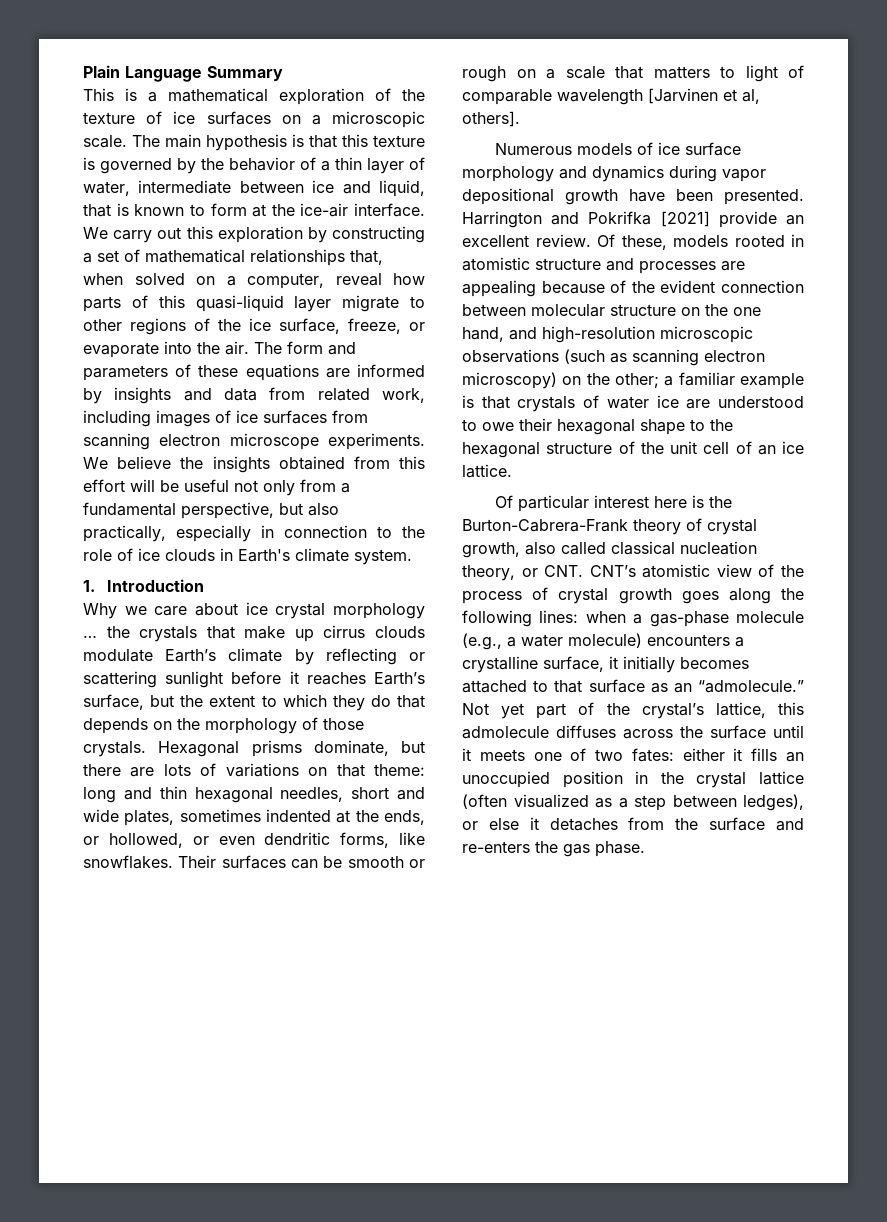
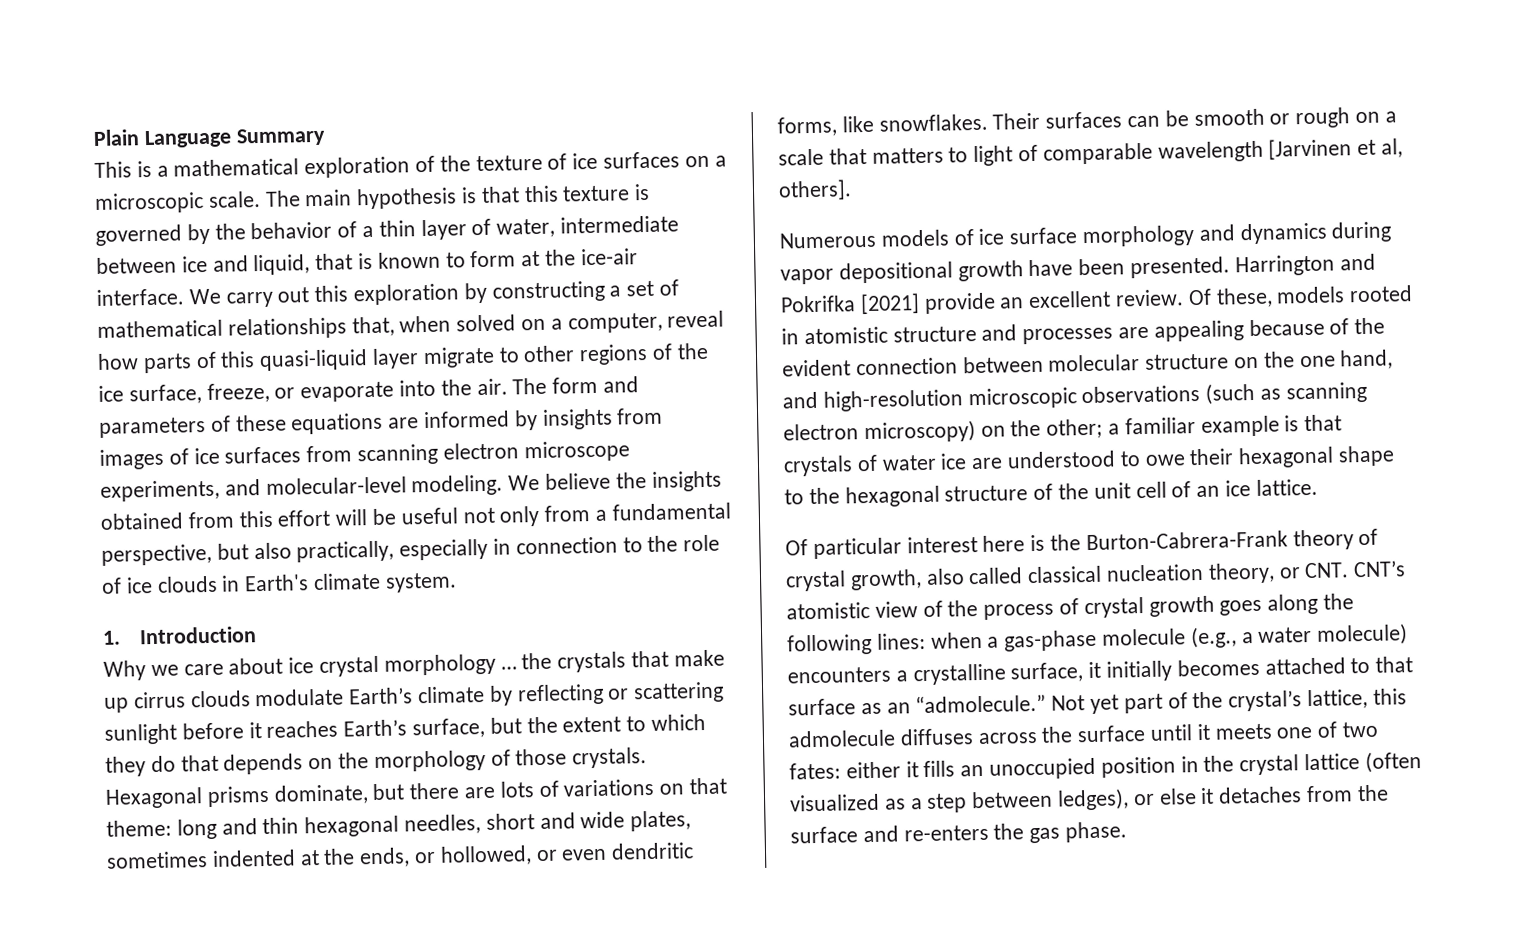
[183,387,425,403] [83,410,151,427] and data from related work, including -> [616,407,664,425] from
[328,433,425,450] experiments. -> [100,474,504,502] experiments, and molecular-level modeling.

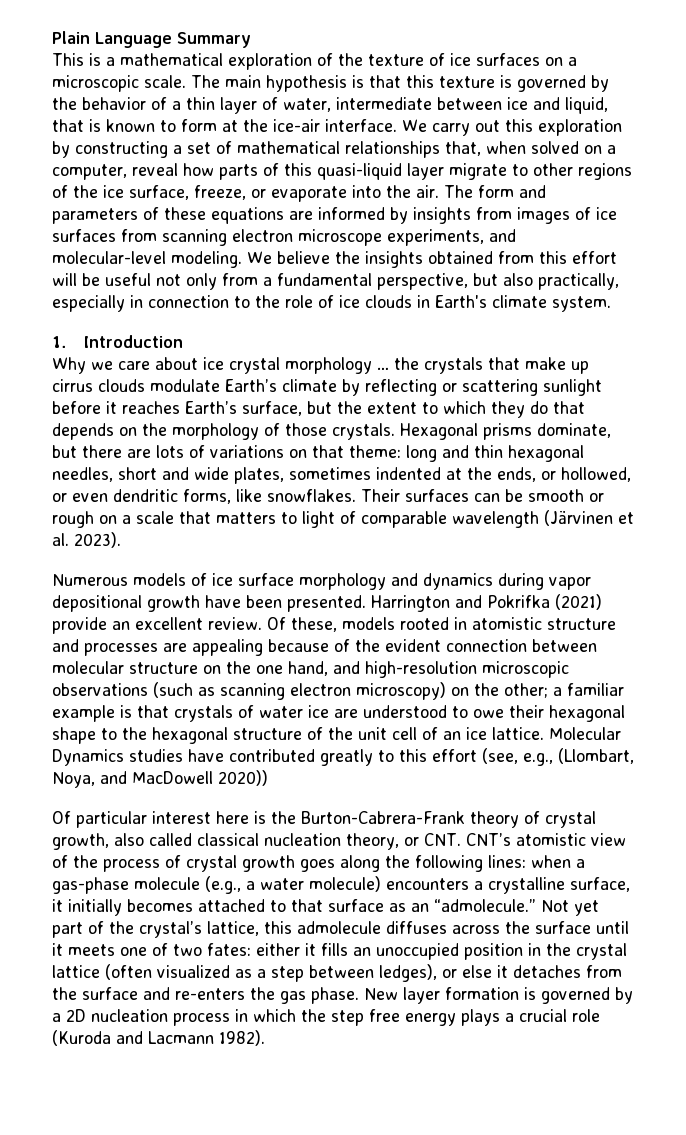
[1268,138,1404,160] [778,179,852,201] [Jarvinen et al, others]. -> [544,510,634,526] [52,532,121,548] (Järvinen et al. 2023).
[859,293,920,315] [2021] -> [555,594,602,610] (2021)
(1318, 487) none -> [549,727,621,740] [52,748,634,766] [52,770,268,788] Molecular Dynamics studies have contributed greatly to this effort (see, e.g., (Llombart, Noya, and MacDowell 2020))
(1128, 832) none -> [364,987,633,1004] [52,1009,600,1026] [52,1030,265,1046] New layer formation is governed by a 2D nucleation process in which the step free energy plays a crucial role (Kuroda and Lacmann 1982).

